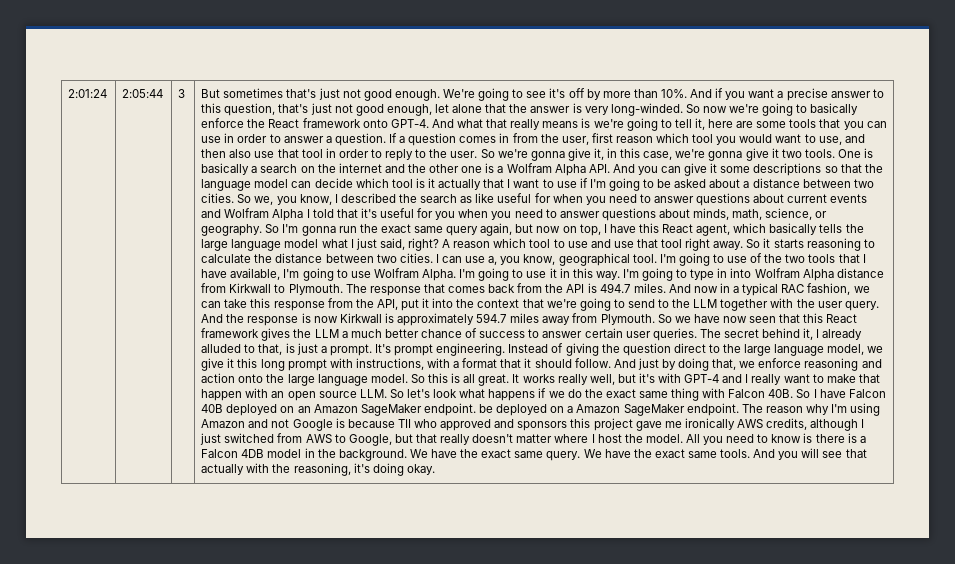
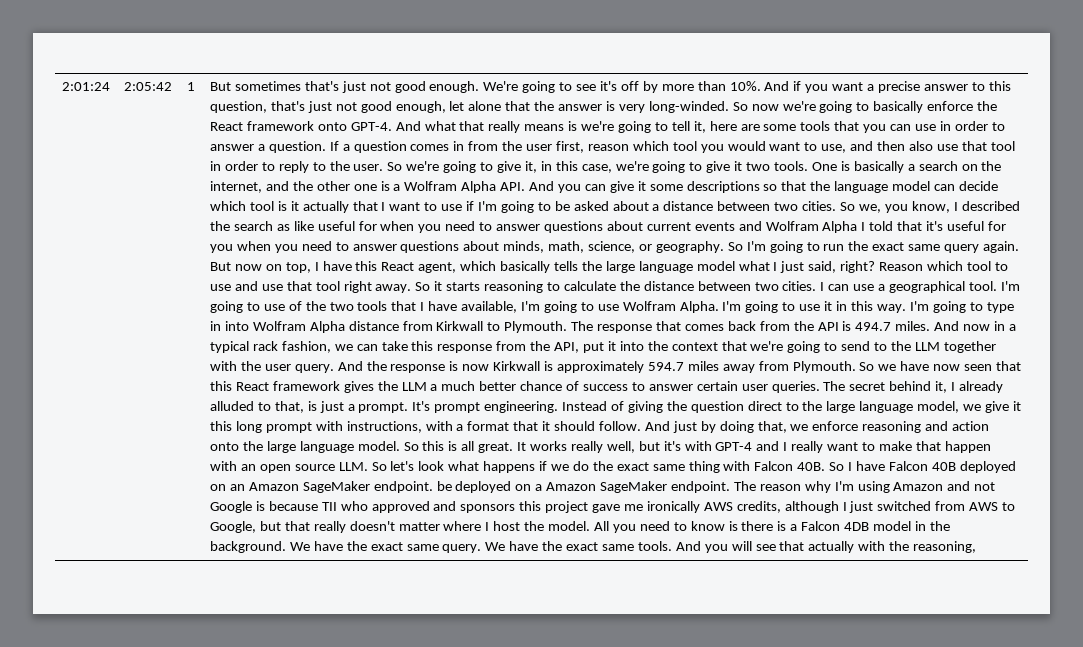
[122,89,164,98] [178,89,186,98] 2:05:44 | 3 -> [123,82,172,91] [186,82,195,91] 2:05:42 | 1
[561,133,613,145] user, first -> [526,141,584,153] user first,
[530,151,565,161] gonna -> [443,161,494,173] going to
[708,151,743,161] gonna -> [652,161,703,173] going to
[338,163,382,173] internet -> [209,181,262,193] internet,
[301,226,336,236] gonna -> [769,241,820,253] going to
[480,223,534,236] again, but -> [983,241,1020,253] [209,262,231,271] again. But
[442,239,491,248] A reason -> [879,262,924,271] Reason
[488,254,556,265] a, you know, -> [878,284,886,291] a
[781,284,805,293] RAC -> [252,341,278,351] rack
[353,463,435,476] it's doing okay. -> (977, 547) none

